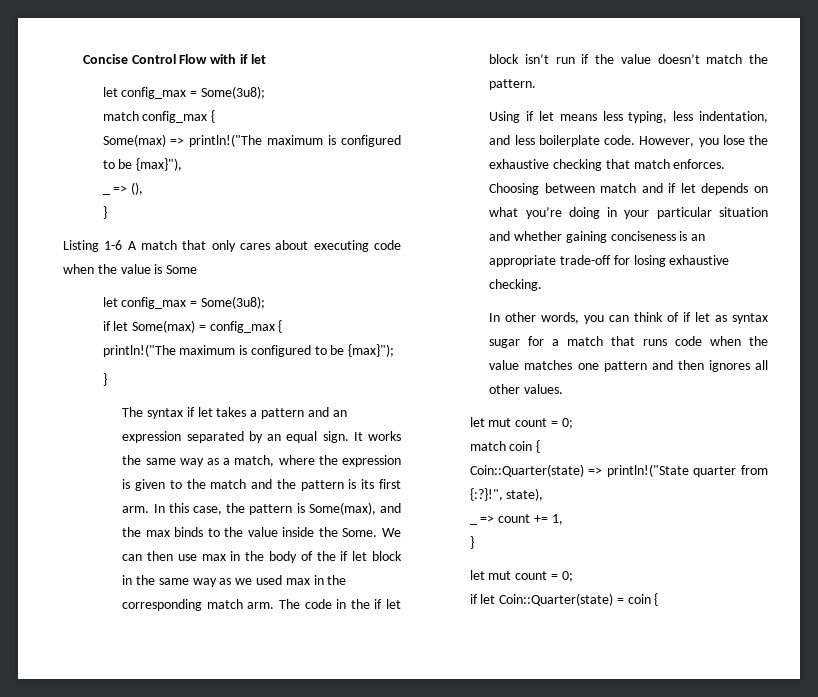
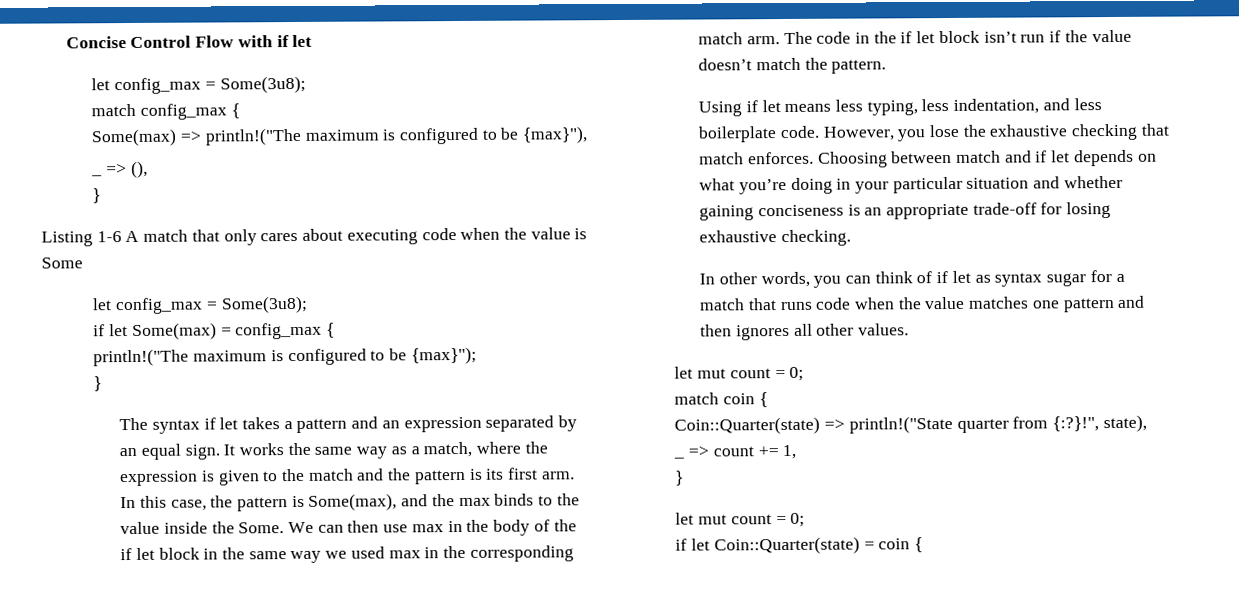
[219,578,232,585] as -> (322, 557) none

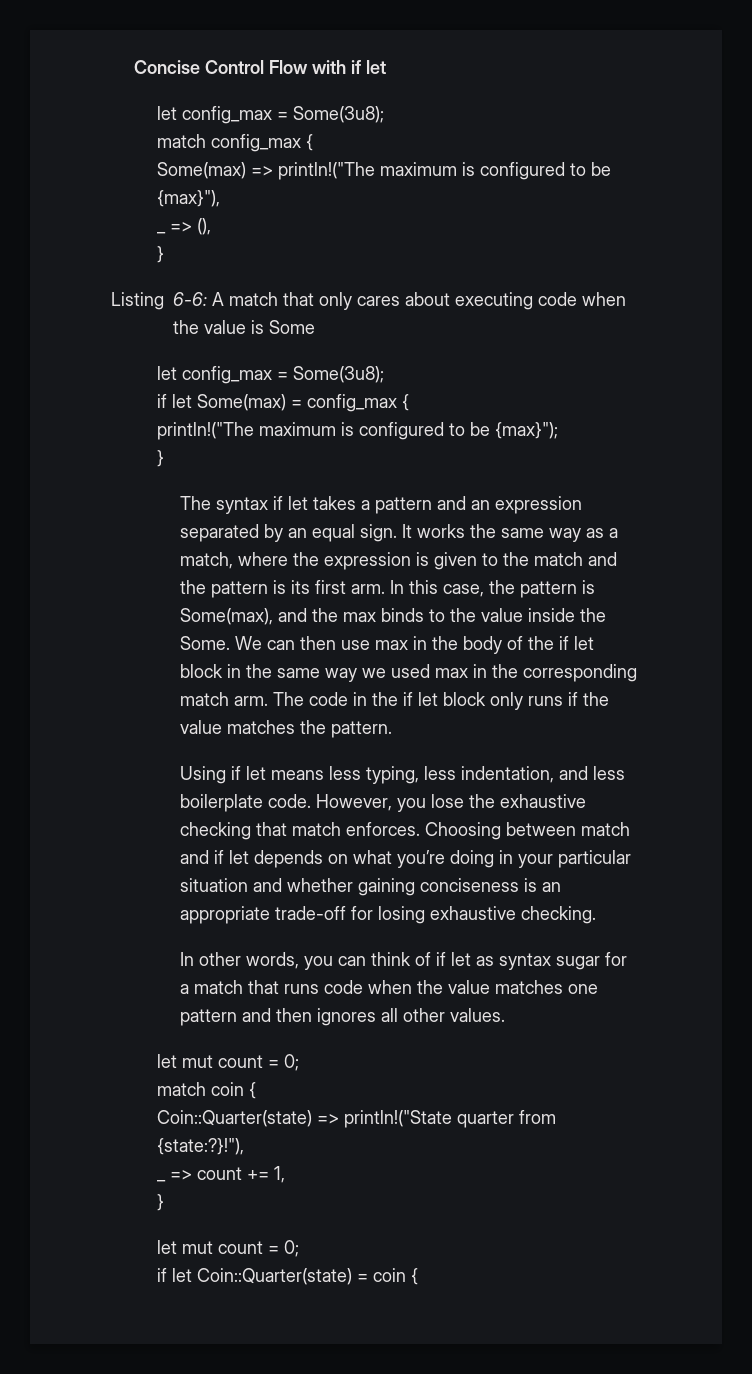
[96,231,122,243] 1-6 -> [173,292,207,306] 6-6:
[983,31,1046,43] isn’t run -> [490,692,564,710] only runs
[698,57,801,71] doesn’t match -> [227,720,296,734] matches
[1052,414,1147,433] {:?}!", state), -> [157,1138,245,1155] {state:?}!"),

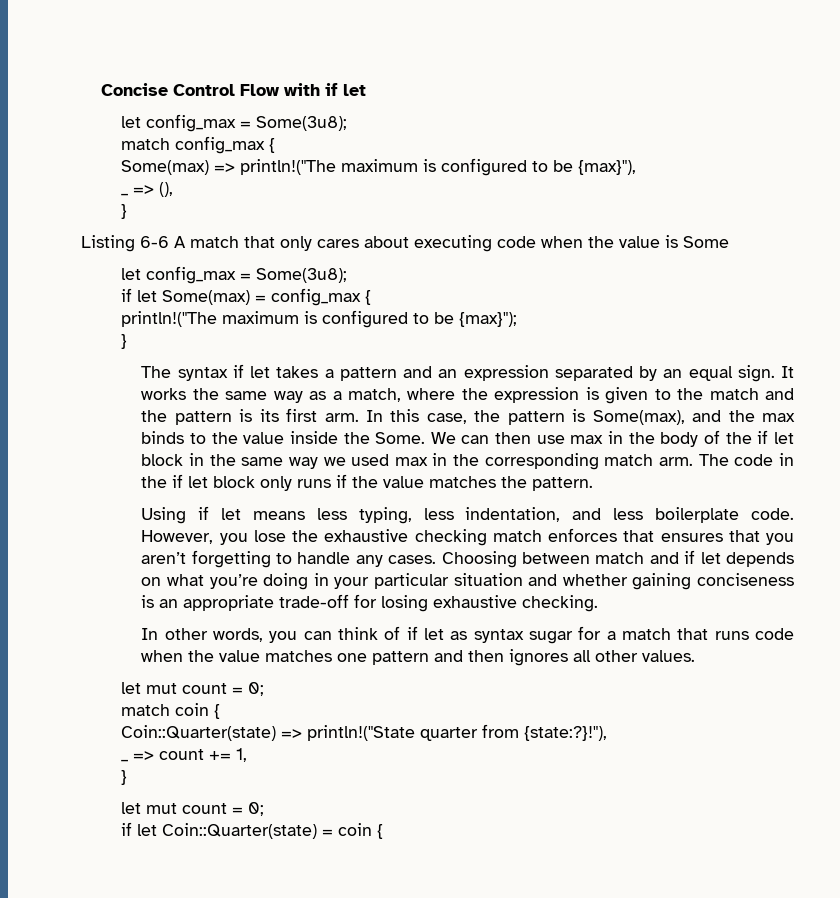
[173,292,207,306] 6-6: -> [140,236,169,248] 6-6
[256,822,421,836] that match enforces. -> [492,528,794,545] [141,550,437,568] match enforces that ensures that you aren’t forgetting to handle any cases.

